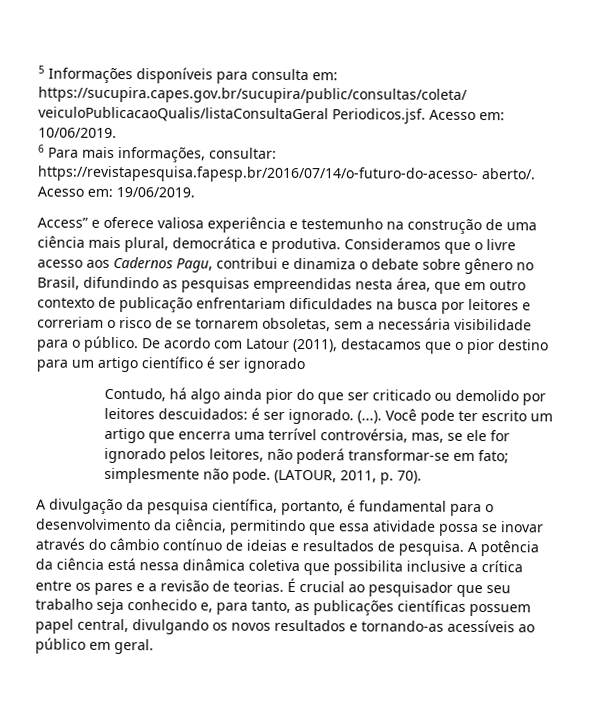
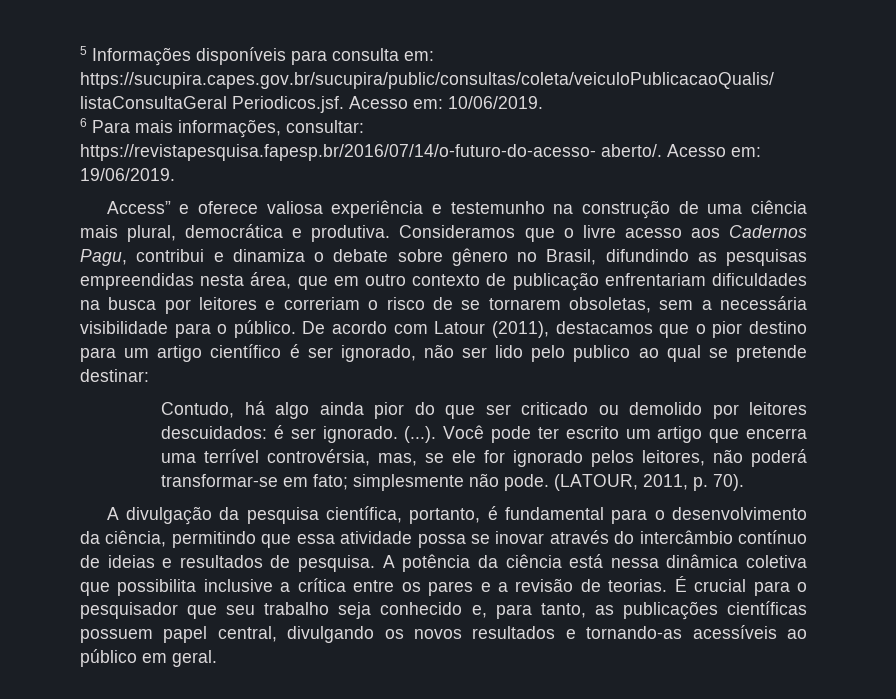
[243,357,305,374] ignorado -> [340,344,807,362] [80,369,149,382] ignorado, não ser lido pelo publico ao qual se pretende destinar:
[109,537,159,551] câmbio -> [639,530,733,544] intercâmbio
[348,584,365,593] ao -> [753,581,807,596] para o

